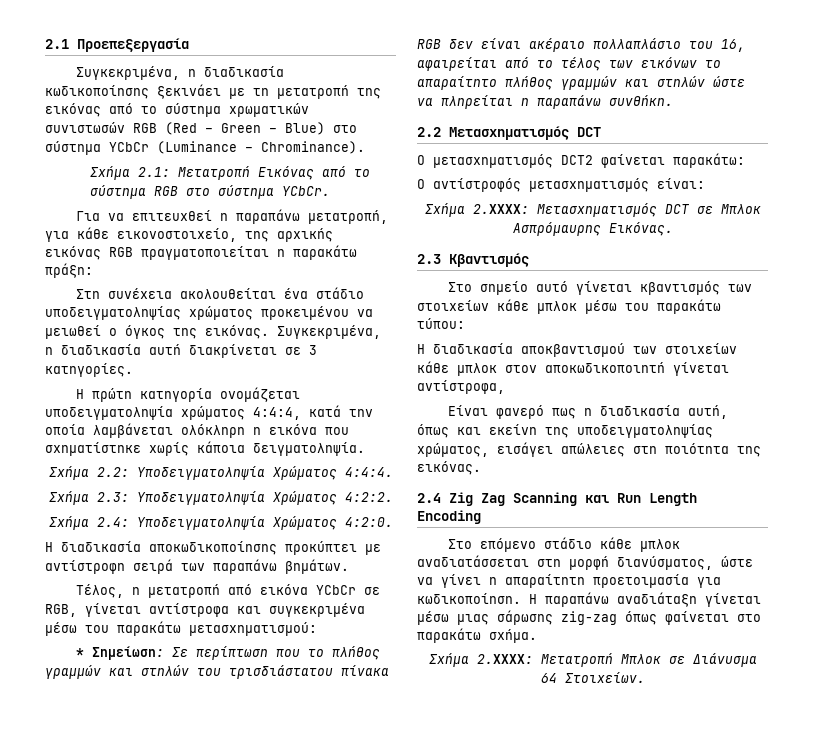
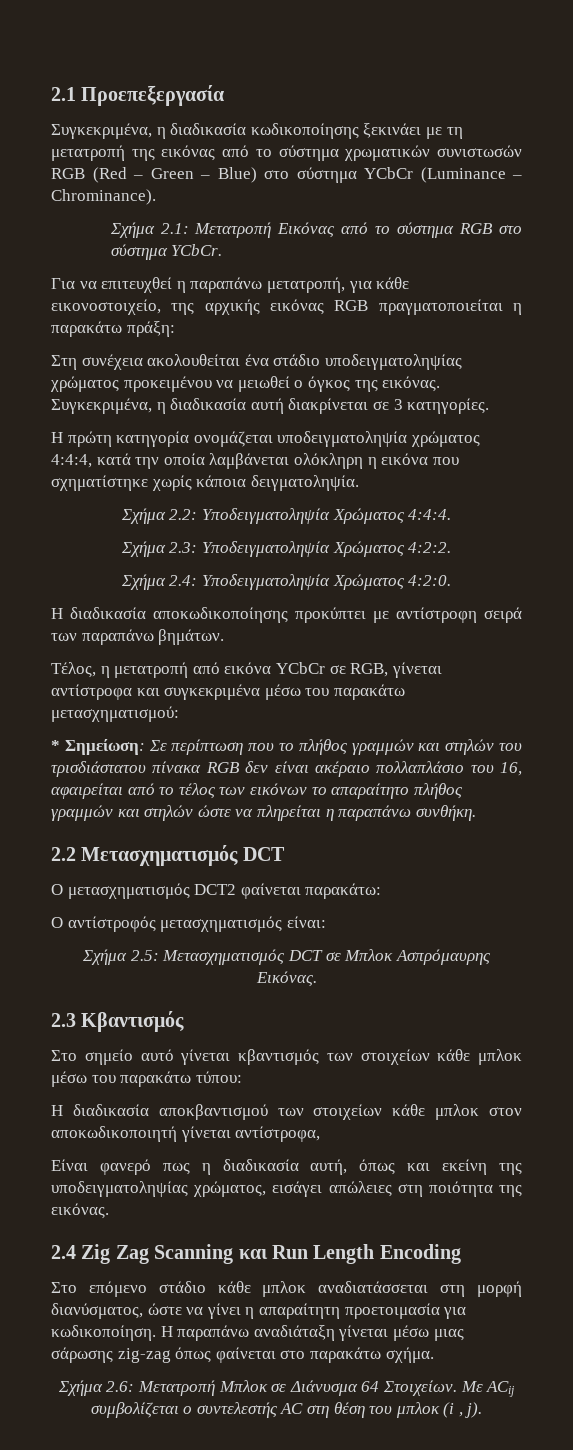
[472,204,529,214] 2.ΧΧΧΧ: -> [130,950,159,961] 2.5:
[476,654,533,664] 2.ΧΧΧΧ: -> [106,1381,135,1392] 2.6:
(645, 677) none -> [460,1381,516,1397] [90,1402,483,1418] Με ACij συμβολίζεται ο συντελεστής AC στη θέση του μπλοκ (i , j).

